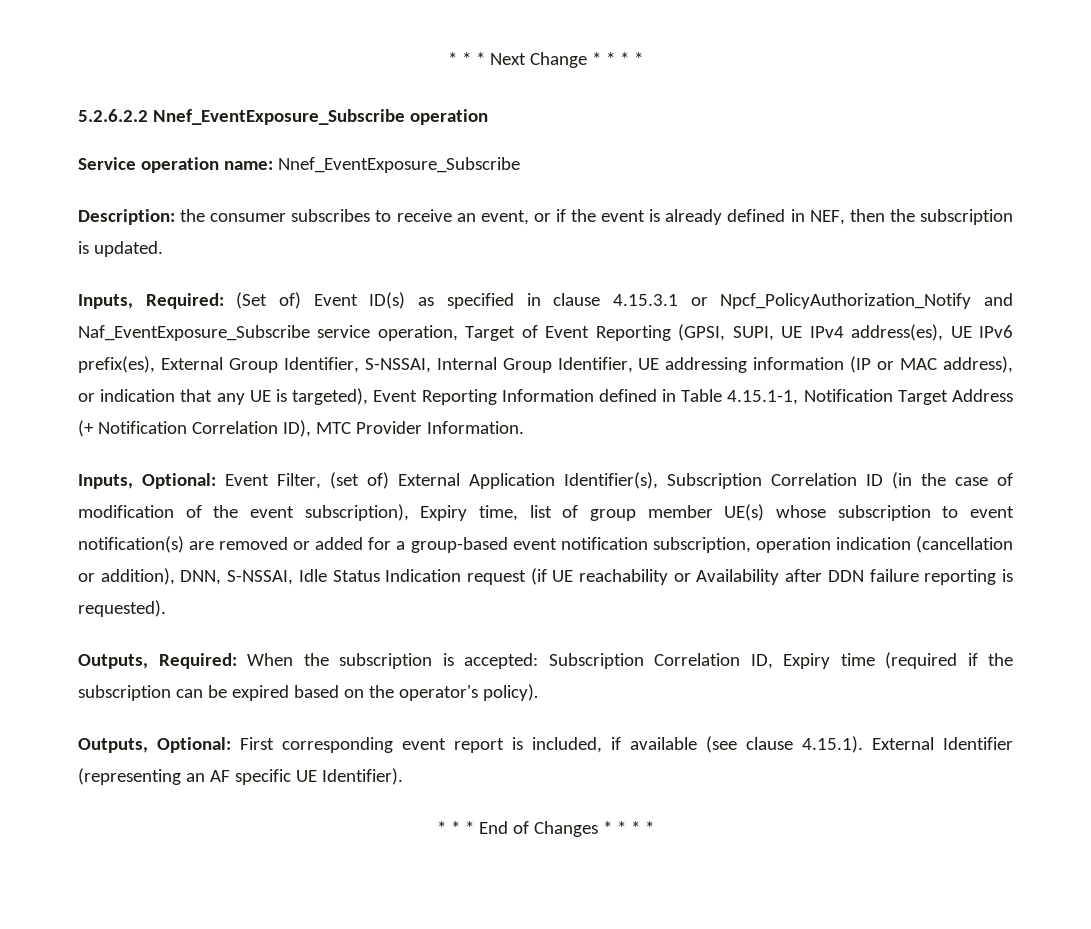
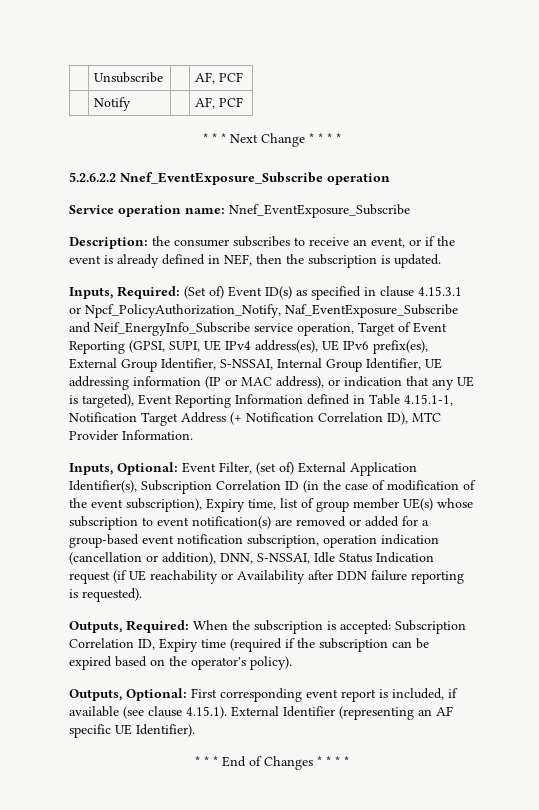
(448, 58) none -> [94,72,164,83] [195,72,244,84] [94,97,132,111] [195,97,244,109] | Unsubscribe | | AF, PCF // | Notify | | AF, PCF //
[720,293,1013,309] [78,325,310,341] Npcf_PolicyAuthorization_Notify and Naf_EventExposure_Subscribe -> [85,304,458,318] [69,322,250,336] Npcf_PolicyAuthorization_Notify, Naf_EventExposure_Subscribe and Neif_EnergyInfo_Subscribe

